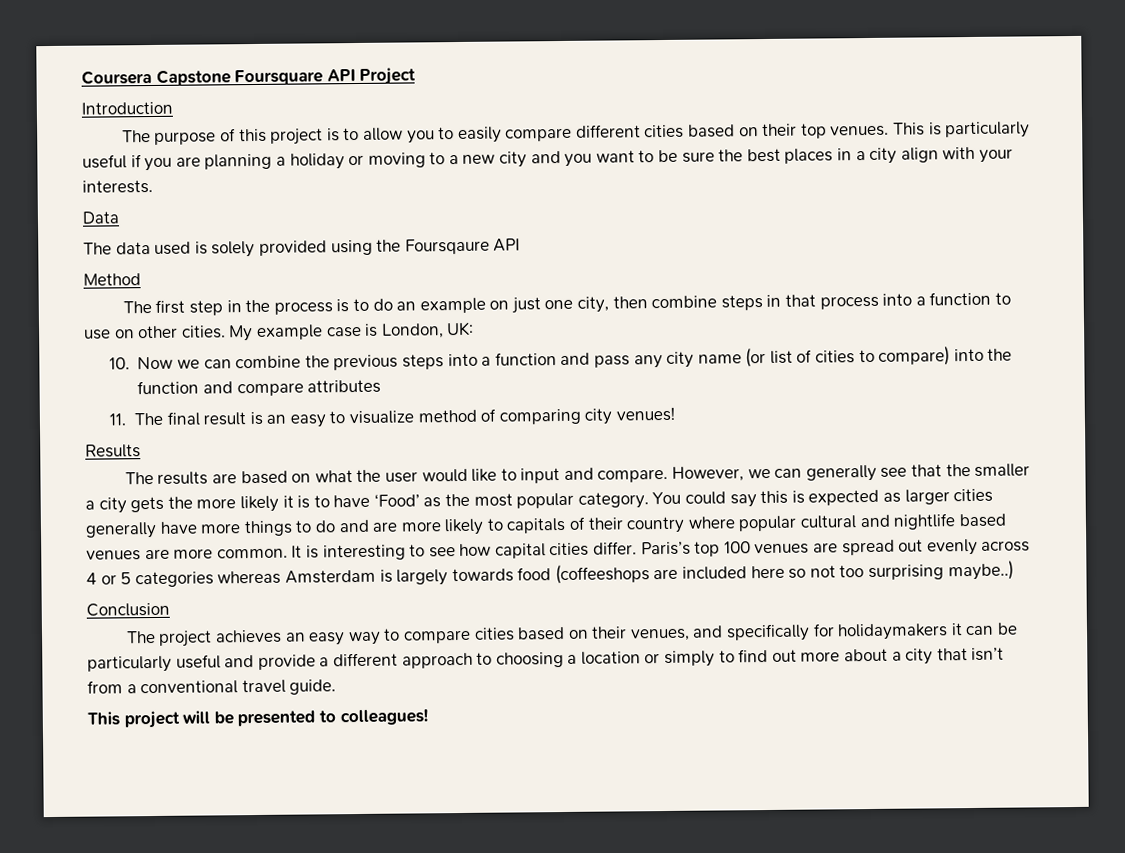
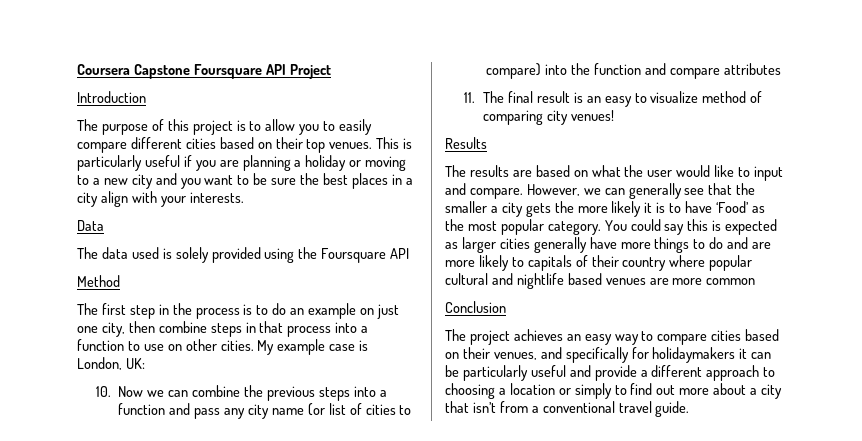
[404,238,490,255] Foursqaure -> [321,248,387,263] Foursquare
[216,538,1031,561] [86,560,1014,588] common. It is interesting to see how capital cities differ. Paris’s top 100 venues are spread out evenly across 4 or 5 categories whereas Amsterdam is largely towards food (coffeeshops are included here so not too surprising maybe..) -> [706,278,756,285] common
[87,708,428,729] // This project will be presented to colleagues! -> (690, 409) none

